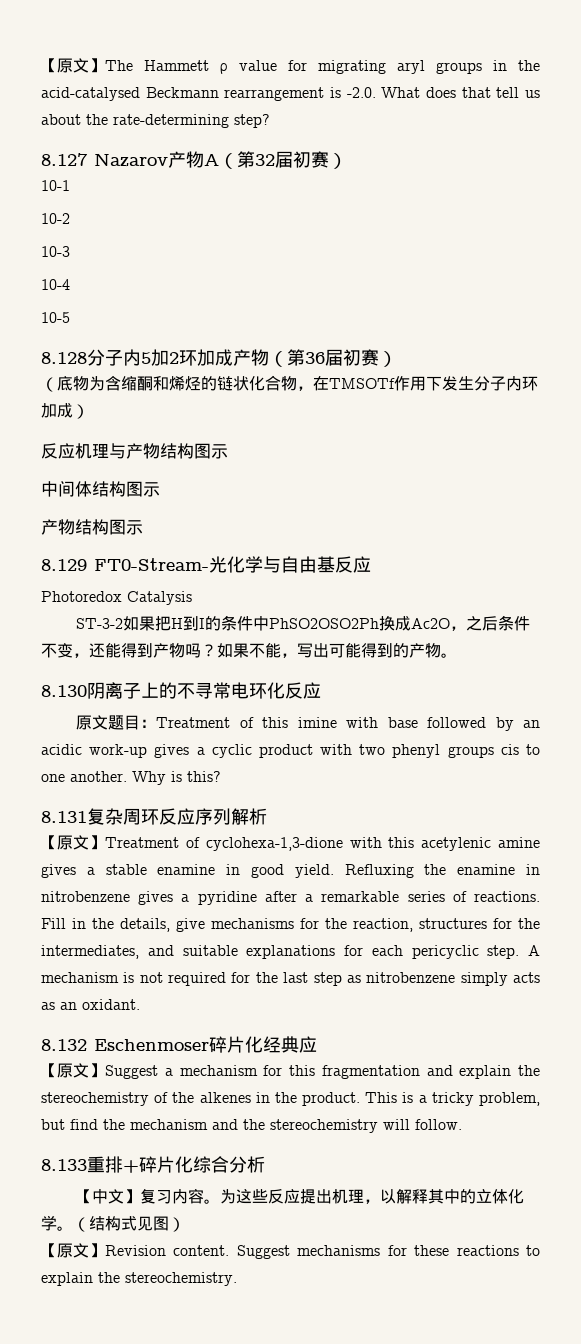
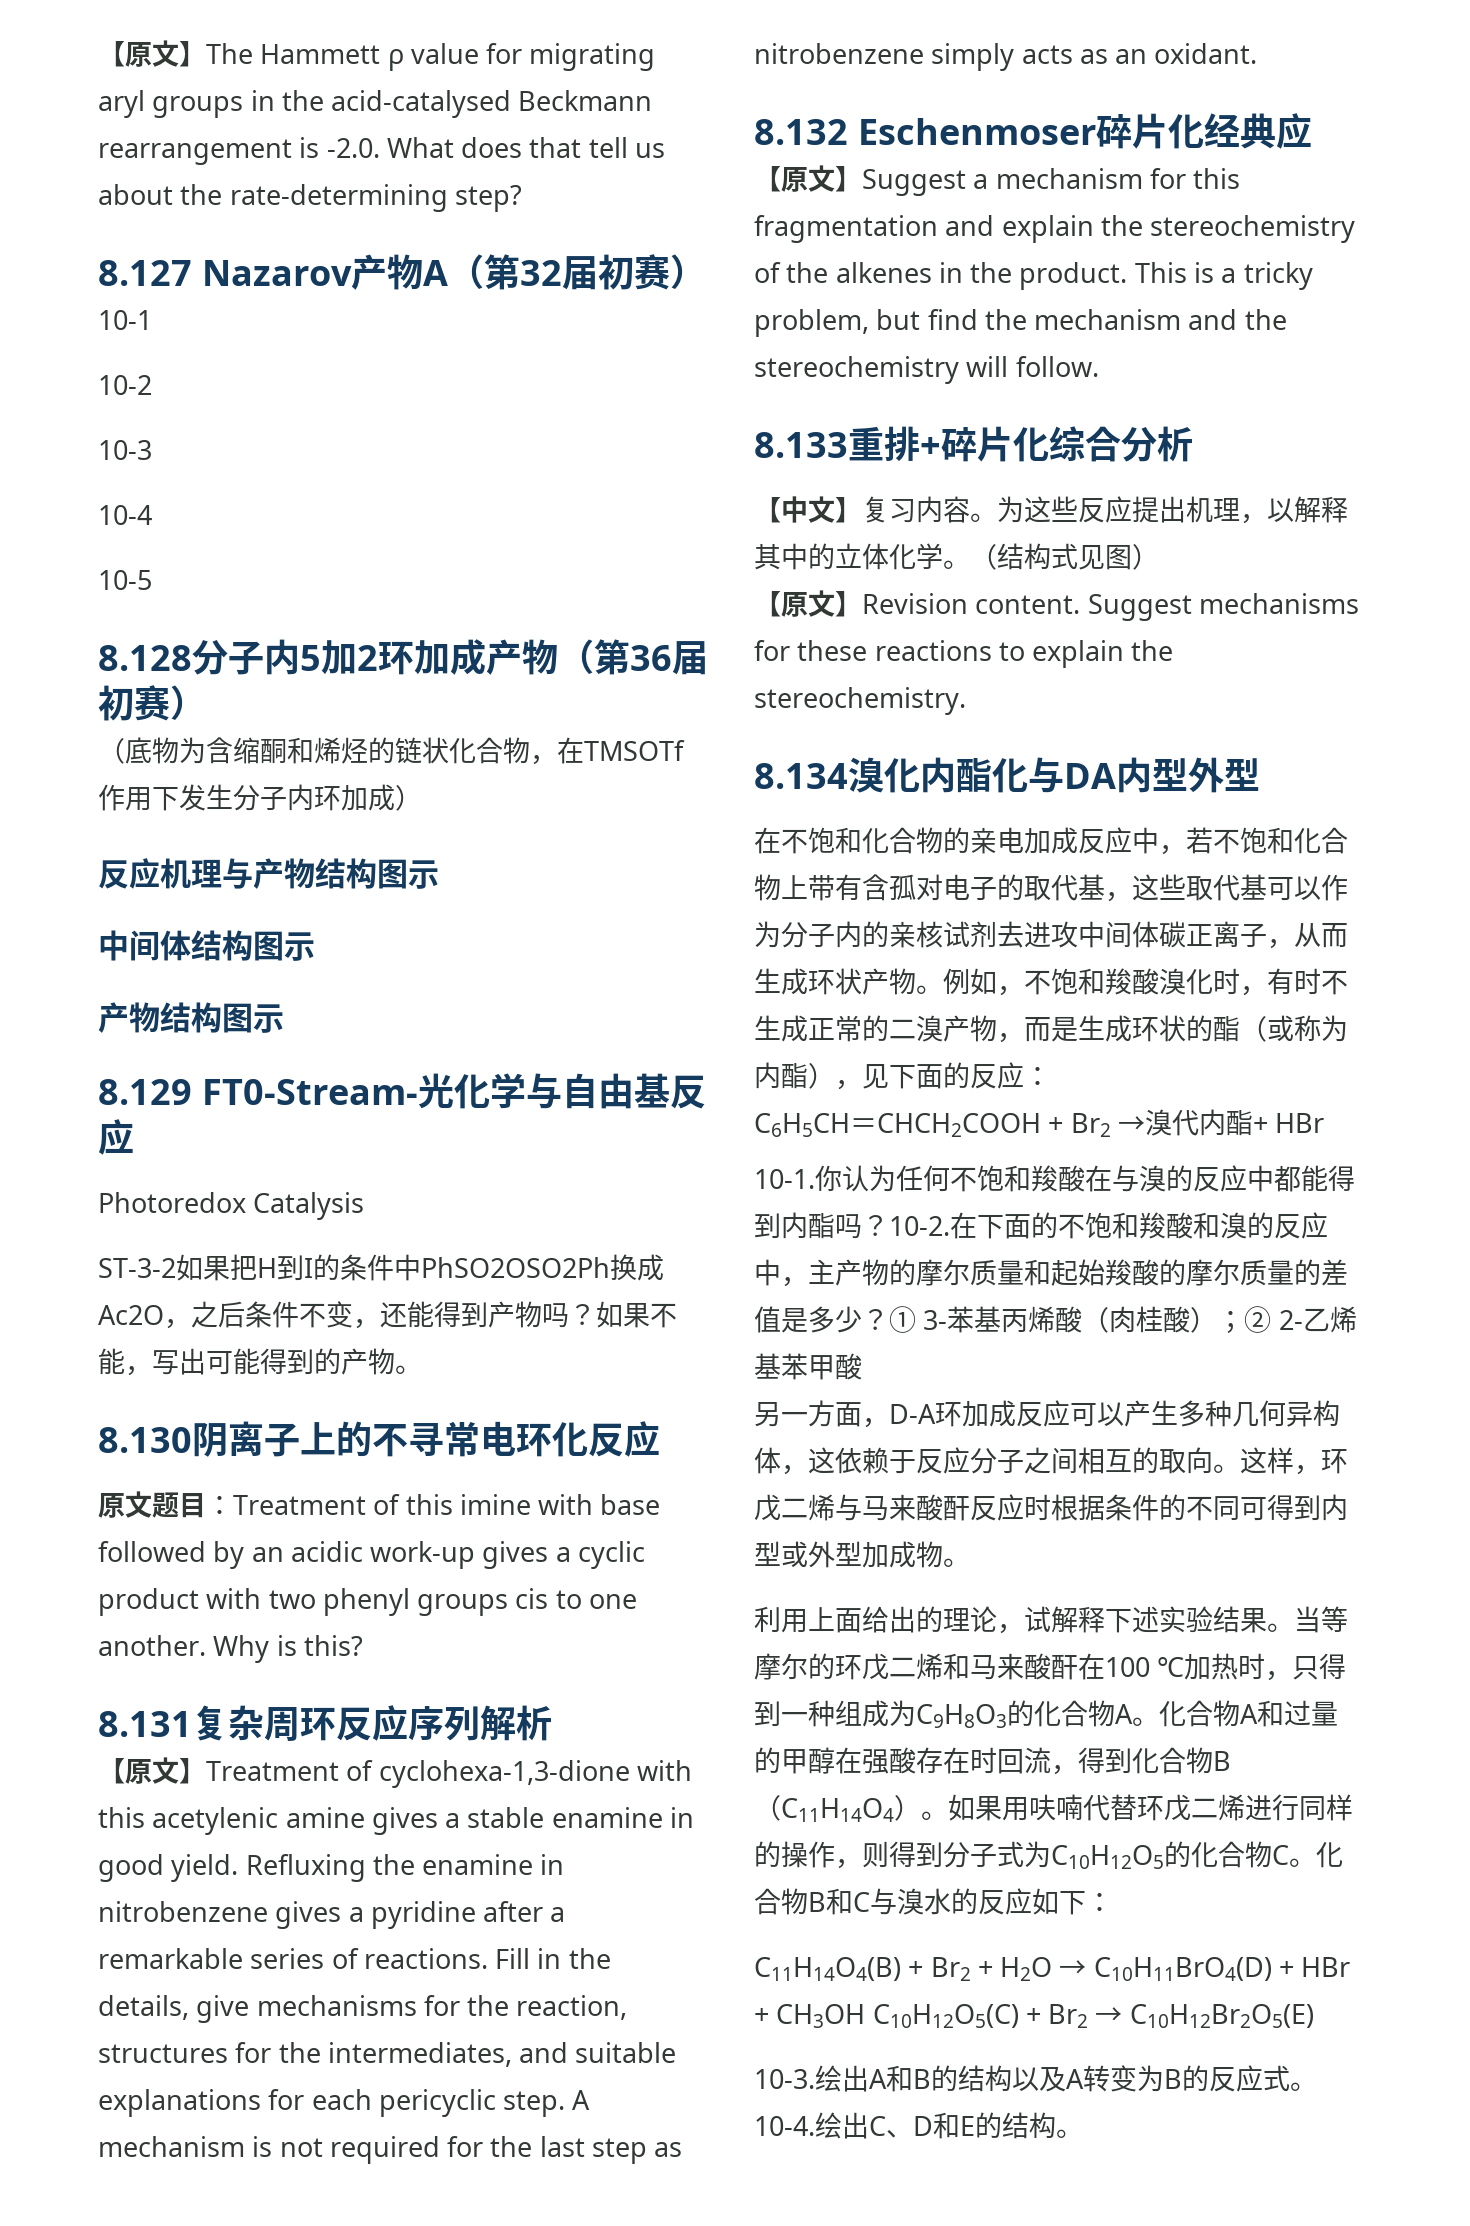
(237, 1279) none -> [754,757,1260,793] [754,827,1348,855] [754,874,1348,902] [754,921,1348,949] [754,968,1348,996] [754,1015,1348,1043] [754,1062,1051,1090] [754,1109,1325,1137] [754,1165,1355,1192] [754,1212,1328,1239] [754,1259,1348,1287] [754,1306,1357,1334] [754,1353,862,1380] [754,1400,1340,1428] [754,1447,1348,1475] [754,1494,1348,1521] [754,1541,970,1568] [754,1606,1348,1634] [754,1653,1347,1681] [754,1700,1338,1728] [754,1747,1231,1775] [754,1794,1353,1822] [754,1841,1343,1869] [754,1888,1113,1915] [754,1957,1351,1981] [754,2004,1314,2028] [754,2065,1317,2092] [754,2112,1083,2139] // 8.134溴化内酯化与DA内型外型 // 在不饱和化合物的亲电加成反应中，若不饱和化合物上带有含孤对电子的取代基，这些取代基可以作为分子内的亲核试剂去进攻中间体碳正离子，从而生成环状产物。例如，不饱和羧酸溴化时，有时不生成正常的二溴产物，而是生成环状的酯（或称为内酯），见下面的反应： // C6H5CH＝CHCH2COOH + Br2 →溴代内酯+ HBr // 10-1.你认为任何不饱和羧酸在与溴的反应中都能得到内酯吗？10-2.在下面的不饱和羧酸和溴的反应中，主产物的摩尔质量和起始羧酸的摩尔质量的差值是多少？① 3-苯基丙烯酸（肉桂酸）；② 2-乙烯基苯甲酸 // 另一方面，D-A环加成反应可以产生多种几何异构体，这依赖于反应分子之间相互的取向。这样，环戊二烯与马来酸酐反应时根据条件的不同可得到内型或外型加成物。 // 利用上面给出的理论，试解释下述实验结果。当等摩尔的环戊二烯和马来酸酐在100 ℃加热时，只得到一种组成为C9H8O3的化合物A。化合物A和过量的甲醇在强酸存在时回流，得到化合物B（C11H14O4）。如果用呋喃代替环戊二烯进行同样的操作，则得到分子式为C10H12O5的化合物C。化合物B和C与溴水的反应如下： // C11H14O4(B) + Br2 + H2O → C10H11BrO4(D) + HBr + CH3OH C10H12O5(C) + Br2 → C10H12Br2O5(E) // 10-3.绘出A和B的结构以及A转变为B的反应式。10-4.绘出C、D和E的结构。

